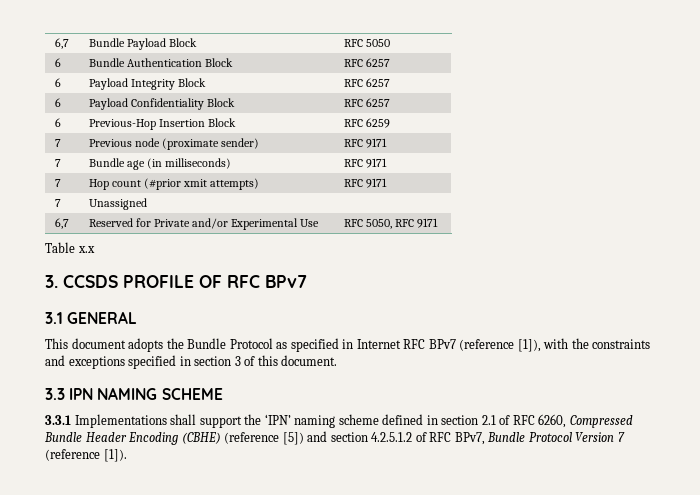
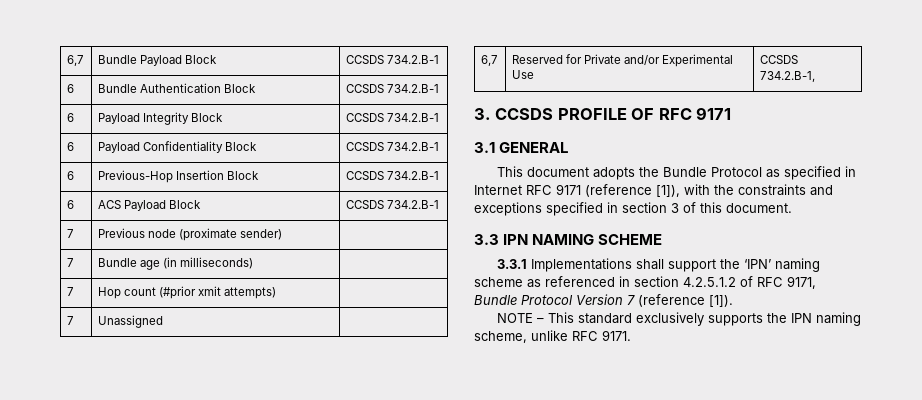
[343,39,390,47] RFC 5050 -> [345,55,439,64] CCSDS 734.2.B-1
[343,58,390,67] RFC 6257 -> [345,84,439,93] CCSDS 734.2.B-1
[343,78,390,87] RFC 6257 -> [345,113,439,122] CCSDS 734.2.B-1
[343,98,390,107] RFC 6257 -> [345,142,439,151] CCSDS 734.2.B-1
[343,118,390,128] RFC 6259 -> [345,171,439,180] [66,200,74,209] [97,200,201,211] [345,200,439,209] CCSDS 734.2.B-1 // 6 | ACS Payload Block | CCSDS 734.2.B-1
[343,138,387,148] RFC 9171 -> (282, 234) none
[343,158,387,168] RFC 9171 -> (253, 263) none
[343,178,387,188] RFC 9171 -> (276, 293) none
[343,218,439,229] [45,242,95,253] RFC 5050, RFC 9171 // Table x.x -> [759,55,798,64] [759,71,815,82] CCSDS 734.2.B-1,
[265,275,307,288] BPv7 -> [696,107,732,120] 9171
[428,339,456,349] BPv7 -> [556,184,581,195] 9171
[382,414,633,428] [44,431,328,445] defined in section 2.1 of RFC 6260, Compressed Bundle Header Encoding (CBHE) (reference [5]) and -> [527,276,630,288] as referenced in
[454,432,485,445] BPv7, -> [787,276,816,289] 9171,
(127, 455) none -> [497,312,862,326] [474,330,631,343] // NOTE – This standard exclusively supports the IPN naming scheme, unlike RFC 9171.

